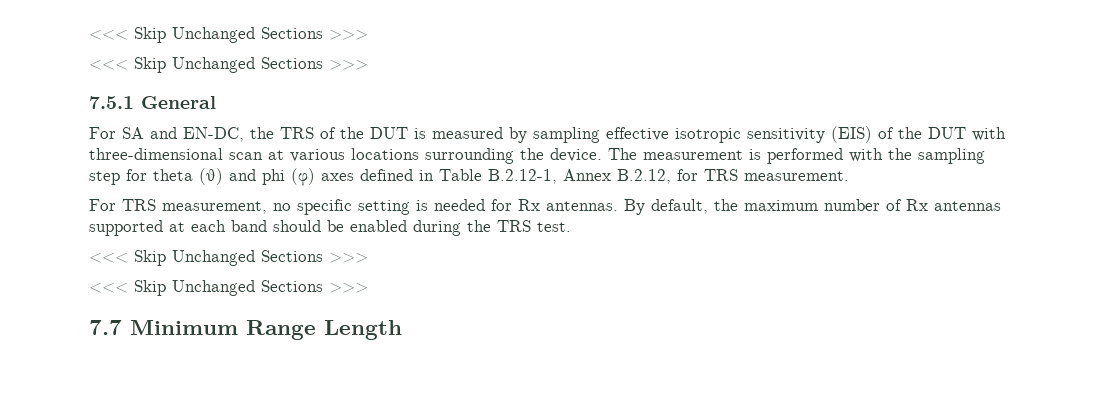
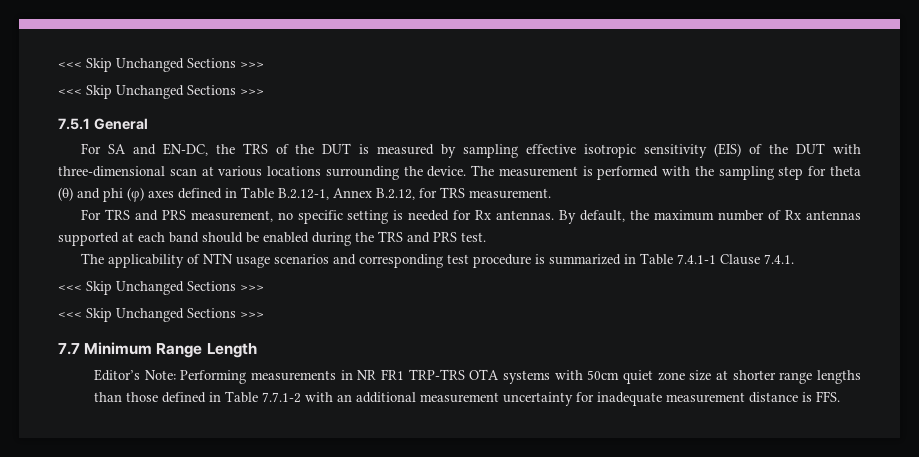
(156, 205) none -> [134,210,186,221] and PRS
(531, 226) none -> [407,232,457,243] and PRS
(571, 227) none -> [80,253,794,268] // The applicability of NTN usage scenarios and corresponding test procedure is summarized in Table 7.4.1-1 Clause 7.4.1.
(402, 330) none -> [93,369,862,384] [93,391,840,406] // Editor’s Note: Performing measurements in NR FR1 TRP-TRS OTA systems with 50cm quiet zone size at shorter range lengths than those defined in Table 7.7.1-2 with an additional measurement uncertainty for inadequate measurement distance is FFS.

